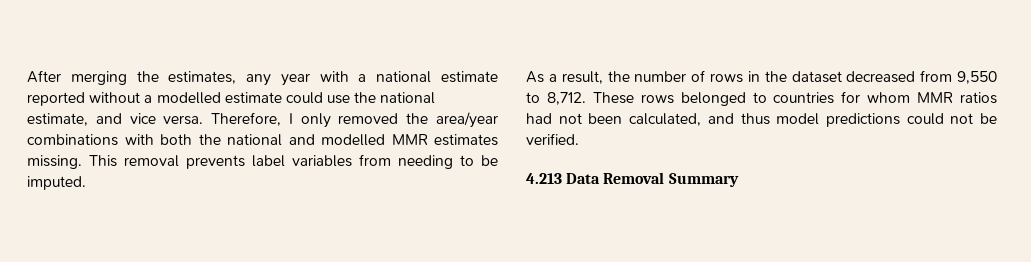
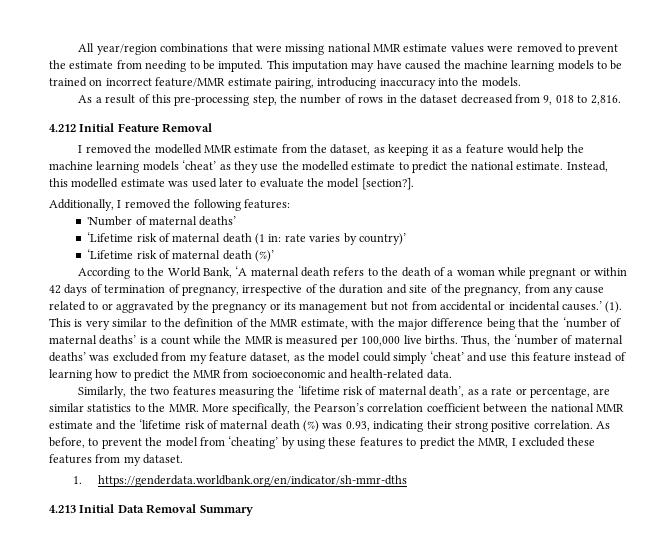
[27,70,498,86] [27,92,436,106] [27,112,498,128] [27,134,498,146] [27,155,352,169] After merging the estimates, any year with a national estimate reported without a modelled estimate could use the national estimate, and vice versa. Therefore, I only removed the area/year combinations with both the national and modelled MMR estimates missing. This removal prevents label variables -> [78,43,619,55] [49,60,114,69] All year/region combinations that were missing national MMR estimate values were removed to prevent the estimate
[526,71,603,84] // As a result, -> [266,60,623,72] [49,77,521,89] [78,94,277,106] This imputation may have caused the machine learning models to be trained on incorrect feature/MMR estimate pairing, introducing inaccuracy into the models. // As a result of this pre-processing step,
[957,71,997,84] [526,91,997,106] [526,113,997,127] [526,133,579,145] 9,550 to 8,712. These rows belonged to countries for whom MMR ratios had not been calculated, and thus model predictions could not be verified. -> [543,95,621,105] [49,123,213,133] [78,144,584,156] [49,160,608,173] [49,178,414,190] [49,199,290,211] [87,216,237,226] [87,232,406,245] [87,249,275,262] [78,266,628,279] [49,284,605,296] [49,301,623,313] [49,317,622,330] [49,334,623,347] [49,351,626,364] [49,369,452,381] [78,385,611,398] [49,403,625,415] [49,419,610,432] [49,436,596,449] [49,454,184,466] [73,475,407,487] 9, 018 to 2,816. // 4.212 Initial Feature Removal // I removed the modelled MMR estimate from the dataset, as keeping it as a feature would help the machine learning models ‘cheat’ as they use the modelled estimate to predict the national estimate. Instead, this modelled estimate was used later to evaluate the model [section?]. // Additionally, I removed the following features: // 'Number of maternal deaths’ // ‘Lifetime risk of maternal death (1 in: rate varies by country)’ // ‘Lifetime risk of maternal death (%)’ // According to the World Bank, ‘A maternal death refers to the death of a woman while pregnant or within 42 days of termination of pregnancy, irrespective of the duration and site of the pregnancy, from any cause related to or aggravated by the pregnancy or its management but not from accidental or incidental causes.’ (1). This is very similar to the definition of the MMR estimate, with the major difference being that the ‘number of maternal deaths’ is a count while the MMR is measured per 100,000 live births. Thus, the ‘number of maternal deaths’ was excluded from my feature dataset, as the model could simply ‘cheat’ and use this feature instead of learning how to predict the MMR from socioeconomic and health-related data. // Similarly, the two features measuring the ‘lifetime risk of maternal death’, as a rate or percentage, are similar statistics to the MMR. More specifically, the Pearson’s correlation coefficient between the national MMR estimate and the ‘lifetime risk of maternal death (%) was 0.93, indicating their strong positive correlation. As before, to prevent the model from ‘cheating’ by using these features to predict the MMR, I excluded these features from my dataset. // 1. https://genderdata.worldbank.org/en/indicator/sh-mmr-dths
(562, 178) none -> [79,504,115,513] Initial

